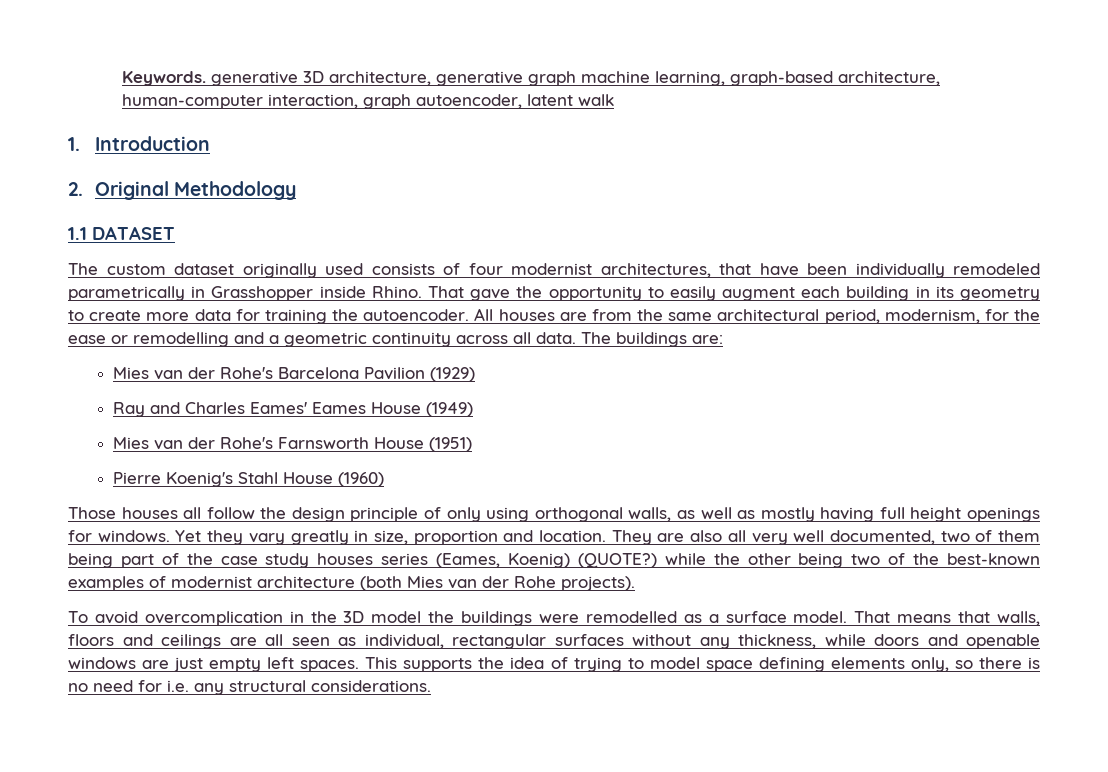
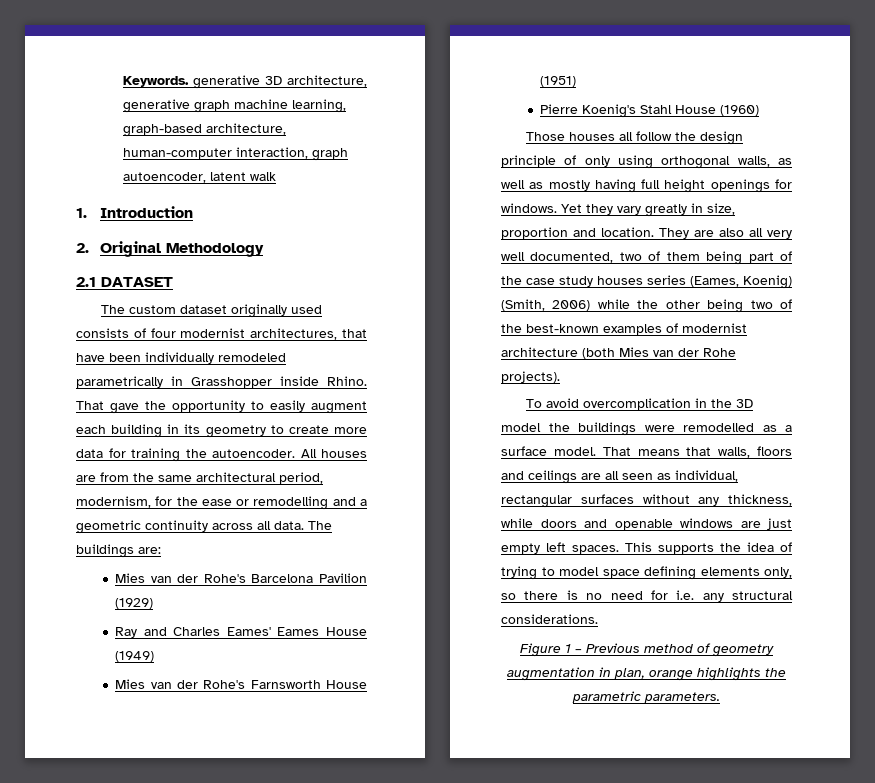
[68,227,87,240] 1.1 -> [76,277,96,287] 2.1
[577,553,657,568] (QUOTE?) -> [501,299,591,311] (Smith, 2006)
(431, 686) none -> [520,643,774,657] [507,667,786,681] [572,691,720,703] // Figure 1 – Previous method of geometry augmentation in plan, orange highlights the parametric parameters.

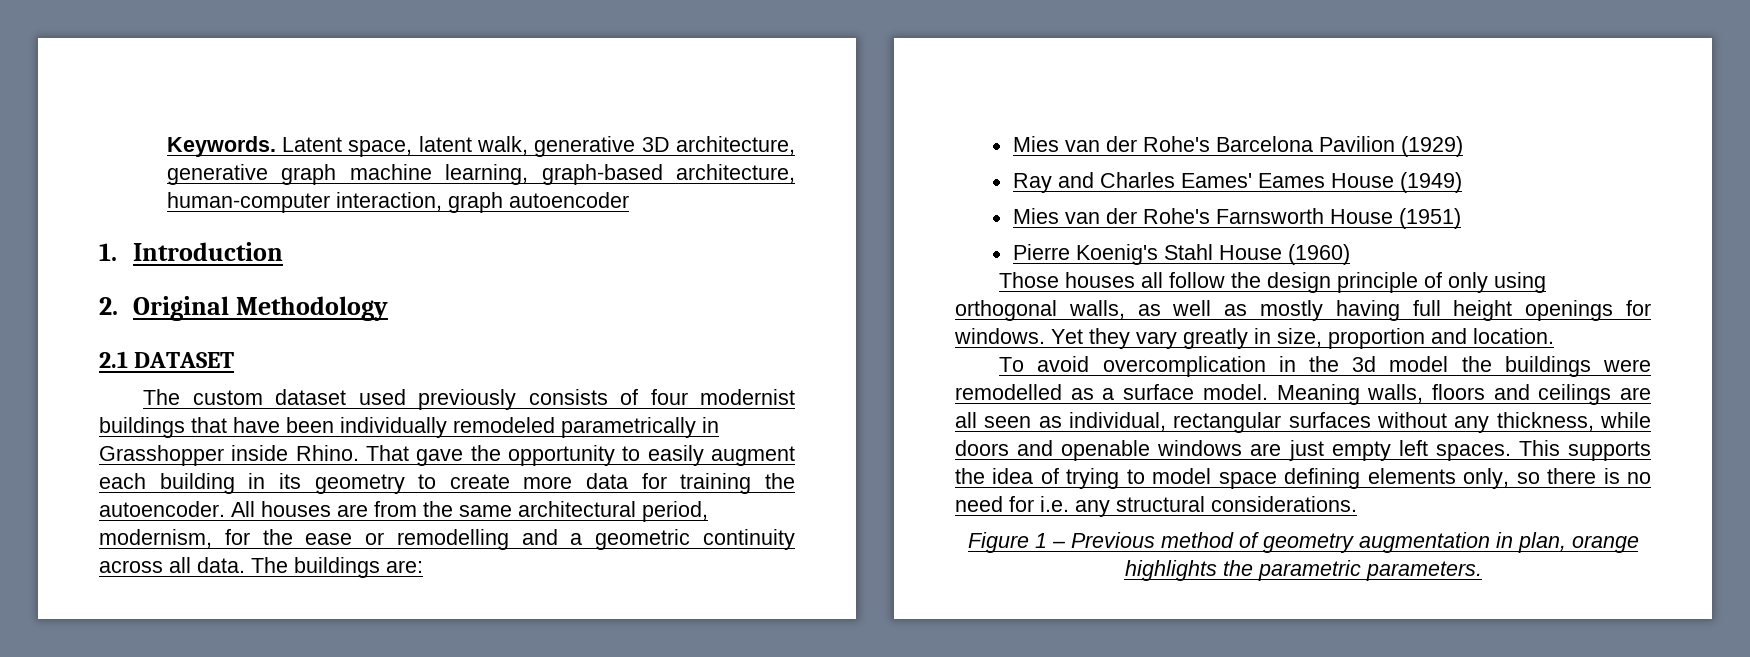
(190, 81) none -> [282,136,529,157] Latent space, latent walk,
[123,172,277,183] autoencoder, latent walk -> [508,192,629,208] autoencoder
[231,304,323,318] originally used -> [358,389,517,410] used previously
[250,328,338,340] architectures, -> [99,417,185,438] buildings
[659,228,792,239] [501,251,792,265] [501,275,792,289] [501,299,792,313] [501,323,747,335] [501,347,736,359] [501,371,560,383] They are also all very well documented, two of them being part of the case study houses series (Eames, Koenig) (Smith, 2006) while the other being two of the best-known examples of modernist architecture (both Mies van der Rohe projects). -> (1554, 336) none
[736,399,754,408] 3D -> [1352,356,1377,372] 3d
[602,447,712,456] That means that -> [1276,384,1360,405] Meaning

